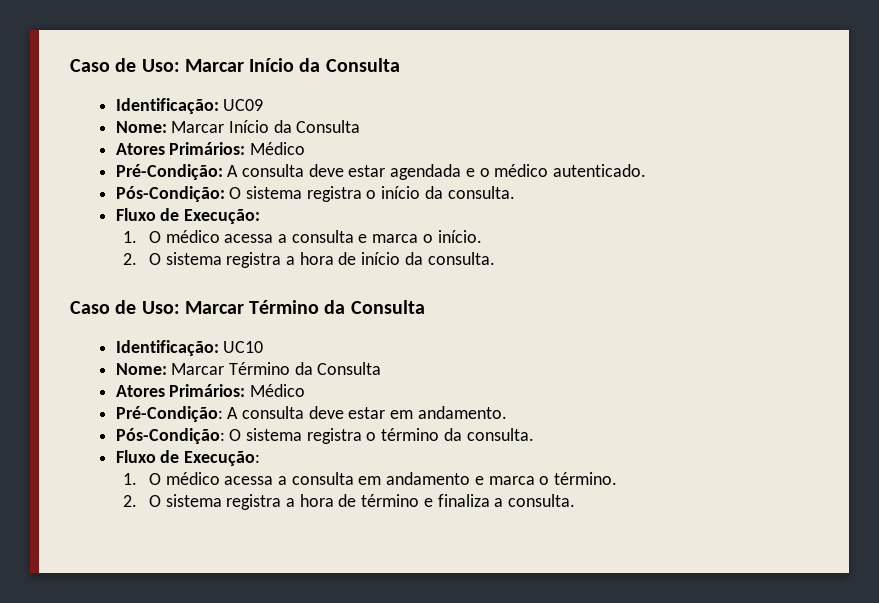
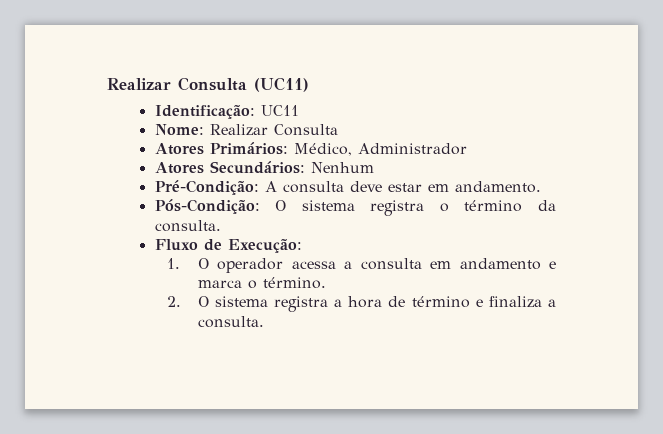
[70,58,400,72] [115,98,264,114] [115,120,361,133] [115,142,305,155] [115,164,647,180] [115,186,515,202] [115,208,260,224] [122,230,482,243] [122,252,495,268] [70,300,425,314] [115,340,264,356] [115,362,382,375] [115,384,305,397] Caso de Uso: Marcar Início da Consulta // Identificação: UC09 // Nome: Marcar Início da Consulta // Atores Primários: Médico // Pré-Condição: A consulta deve estar agendada e o médico autenticado. // Pós-Condição: O sistema registra o início da consulta. // Fluxo de Execução: // 1. O médico acessa a consulta e marca o início. // 2. O sistema registra a hora de início da consulta. // Caso de Uso: Marcar Término da Consulta // Identificação: UC10 // Nome: Marcar Término da Consulta // Atores Primários: Médico -> [107,77,309,92] [154,104,299,119] [154,124,338,136] [154,142,467,156] [154,161,374,174] Realizar Consulta (UC11) // Identificação: UC11 // Nome: Realizar Consulta // Atores Primários: Médico, Administrador // Atores Secundários: Nenhum
[165,472,220,485] médico -> [217,258,284,273] operador

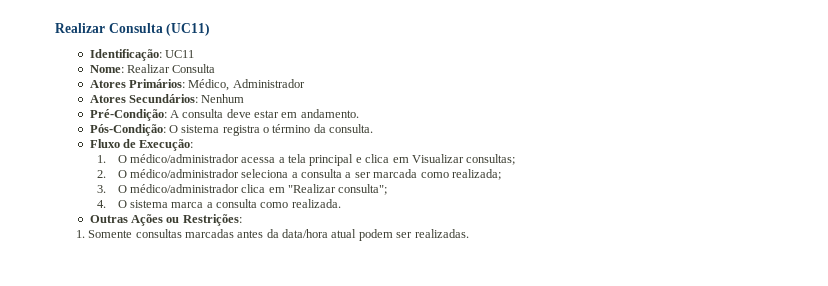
[217,258,284,273] operador -> [129,154,239,163] médico/administrador
[360,258,556,270] [197,277,326,289] [167,296,556,312] [197,316,264,328] consulta em andamento e marca o término. // 2. O sistema registra a hora de término e finaliza a consulta. -> [288,154,516,166] [96,169,501,180] [96,184,388,195] [96,199,341,208] [89,214,242,226] [75,229,469,241] tela principal e clica em Visualizar consultas; // 2. O médico/administrador seleciona a consulta a ser marcada como realizada; // 3. O médico/administrador clica em "Realizar consulta"; // 4. O sistema marca a consulta como realizada. // Outras Ações ou Restrições: // 1. Somente consultas marcadas antes da data/hora atual podem ser realizadas.

